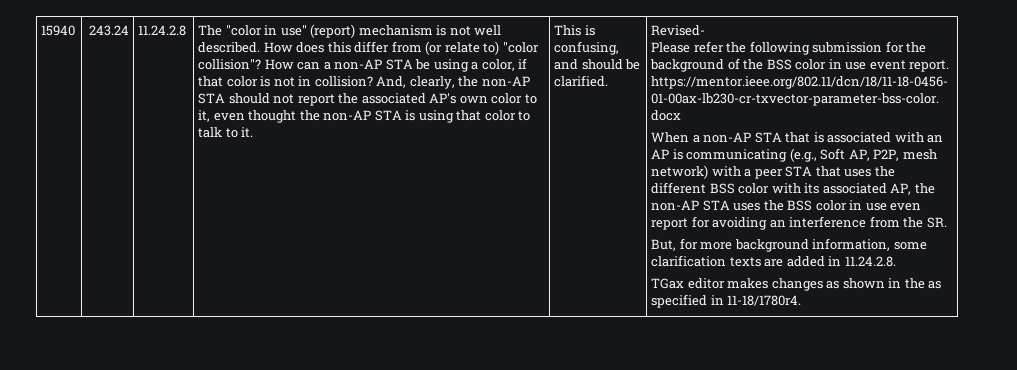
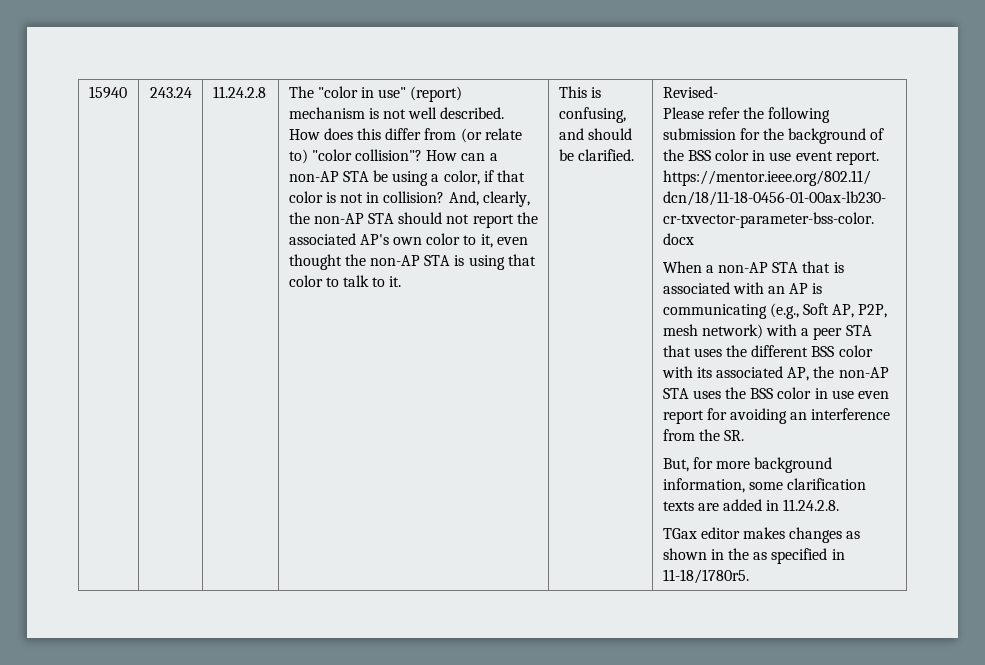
[727,295,802,306] 11-18/1780r4. -> [662,569,749,584] 11-18/1780r5.

